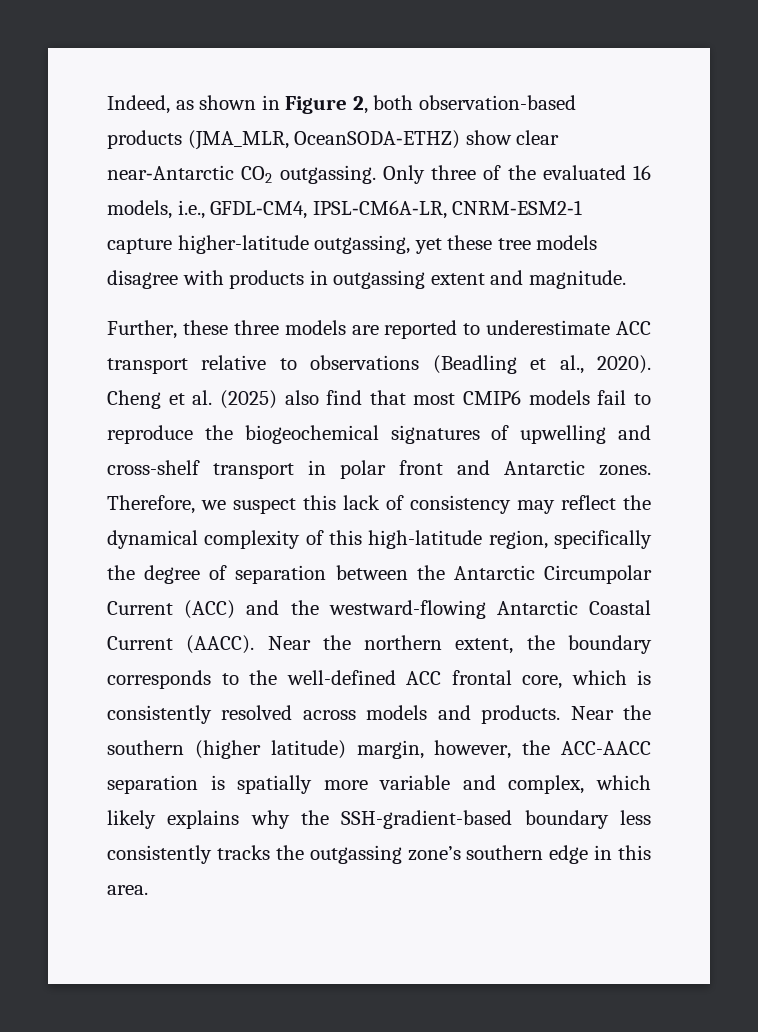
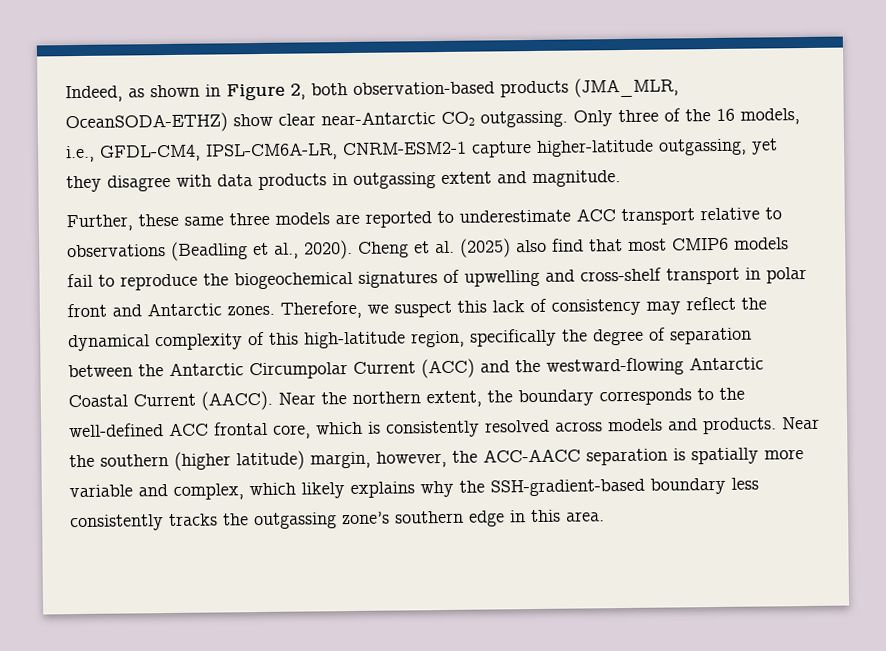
[542,165,626,180] evaluated -> (711, 115) none
[447,235,598,250] these tree models -> [66,175,102,193] they
(224, 277) none -> [217,174,253,187] data
(228, 327) none -> [184,216,224,226] same

